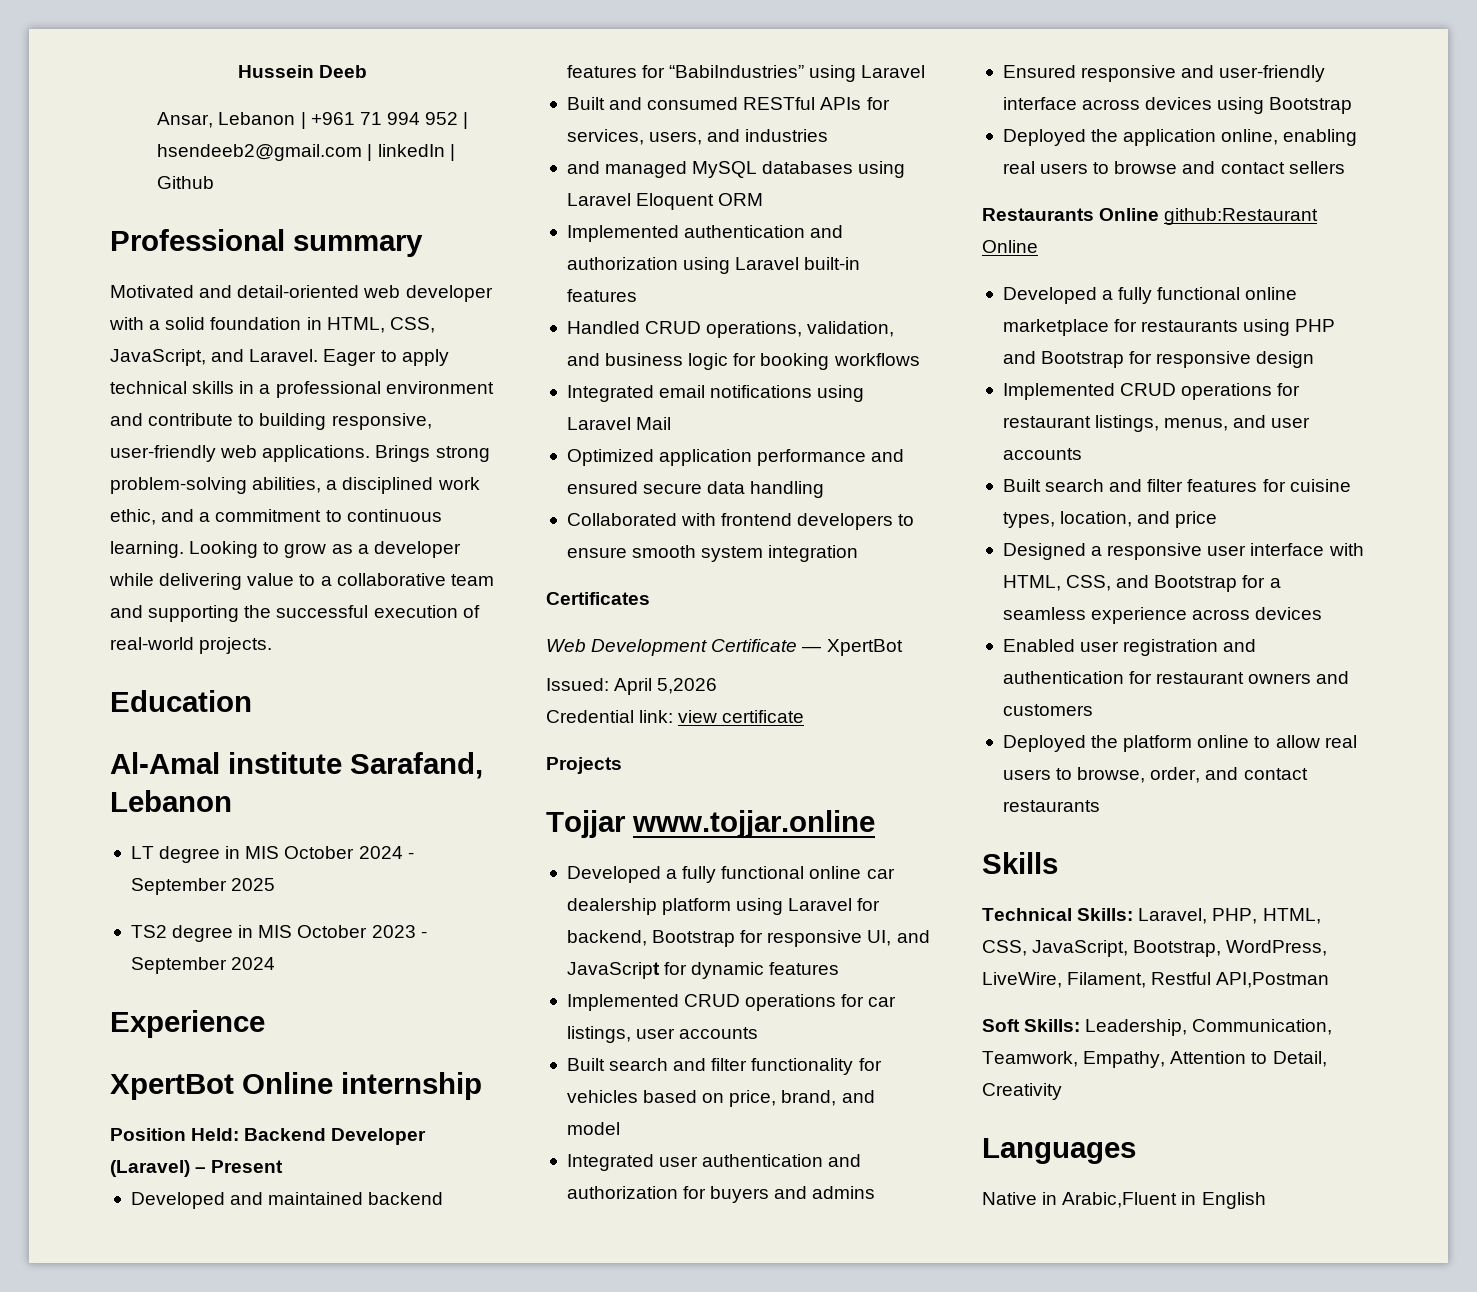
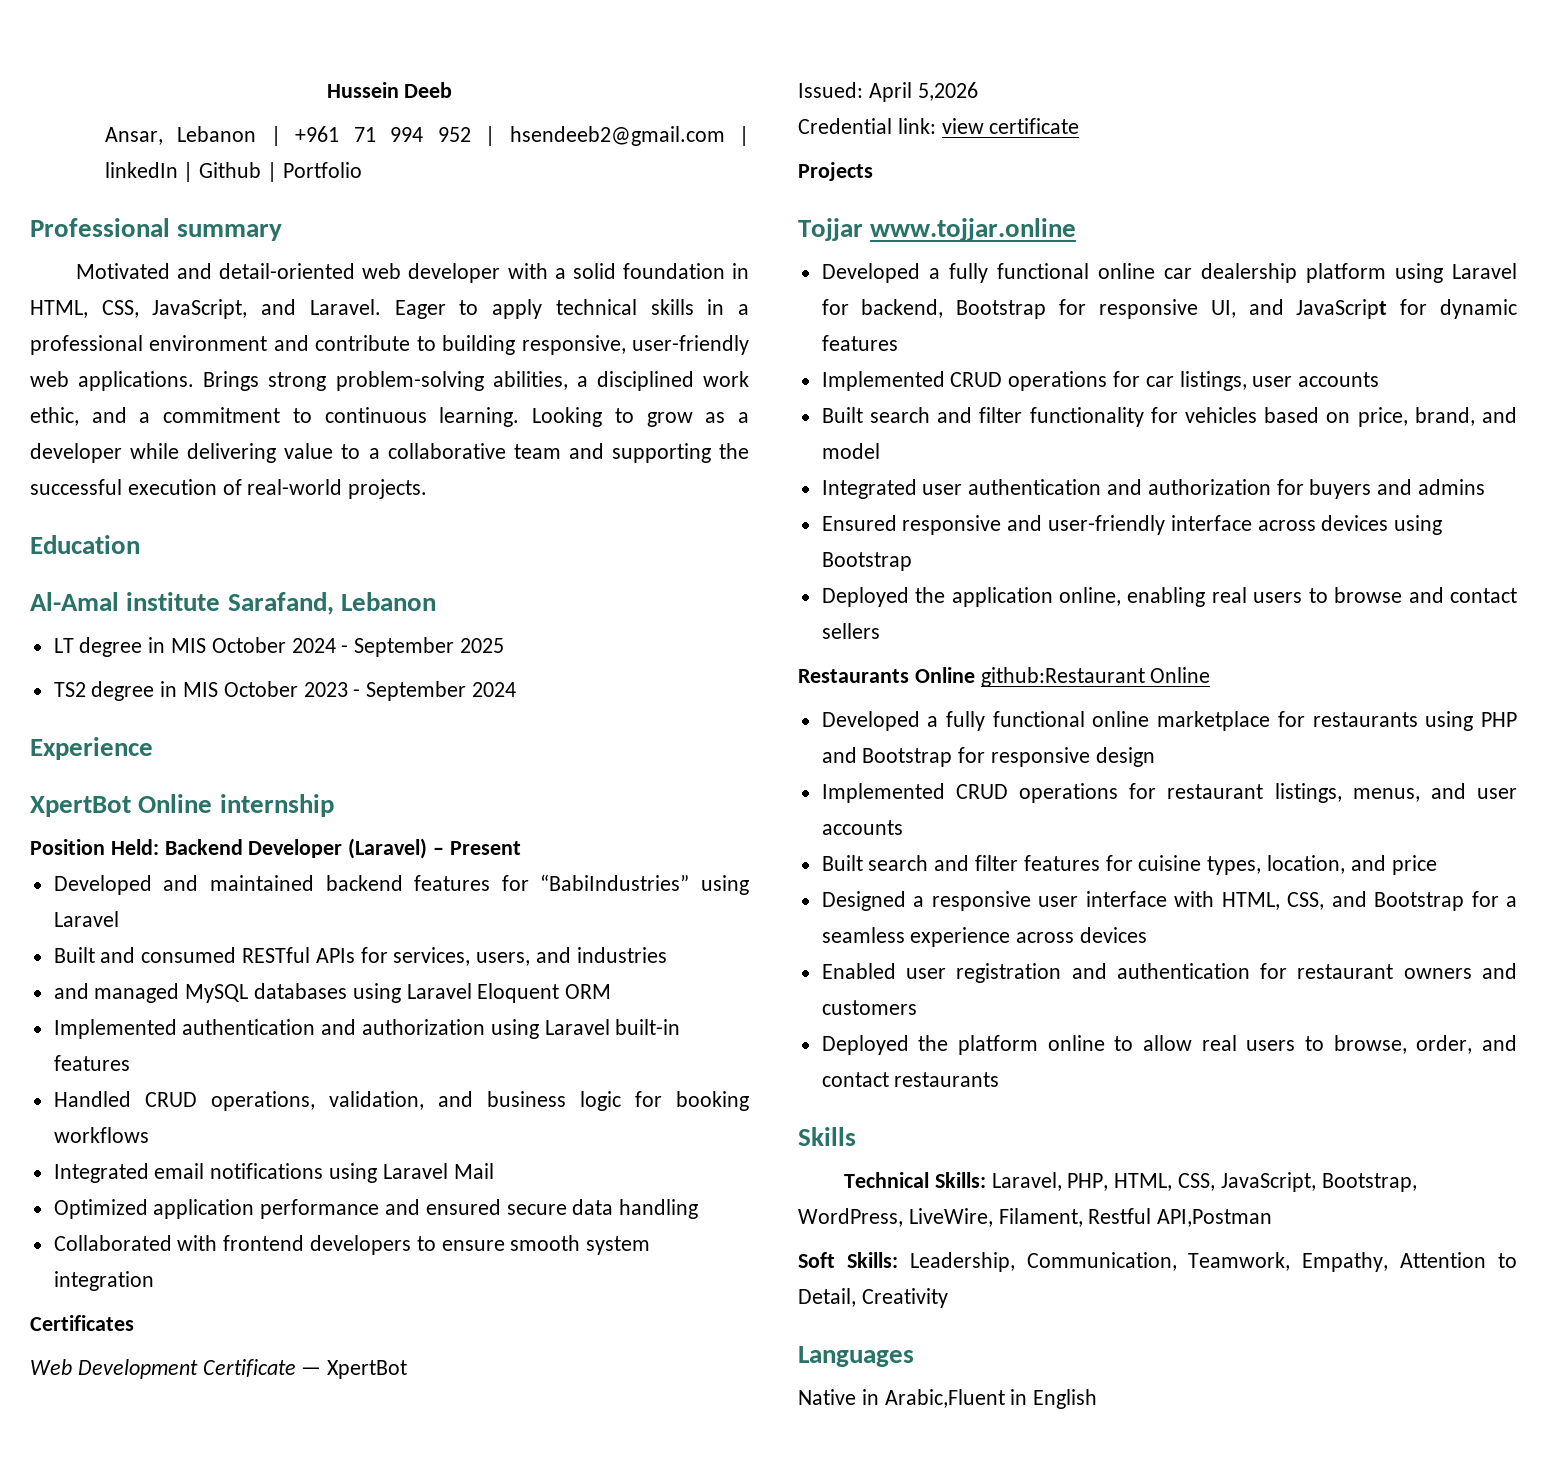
(215, 182) none -> [267,162,362,182] | Portfolio

